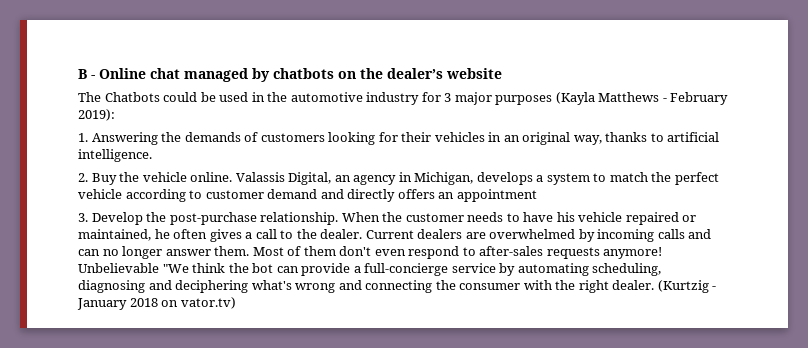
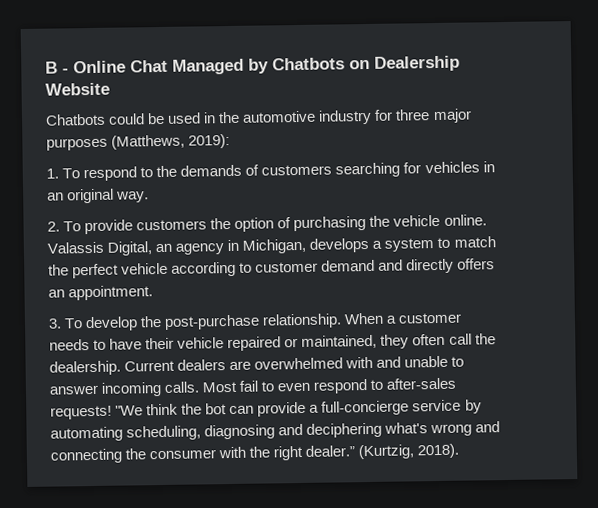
[150,68,502,82] [78,92,101,102] chat managed by chatbots on the dealer’s website // The -> [130,55,460,75] [45,82,110,96] Chat Managed by Chatbots on Dealership Website //
[444,93,452,102] 3 -> [395,109,431,121] three
[555,92,729,105] (Kayla Matthews - February -> [111,134,186,150] (Matthews,
[91,132,158,145] Answering -> [62,166,154,182] To respond to
[328,132,432,145] looking for their -> [335,162,422,178] searching for
[573,132,720,145] [78,149,152,162] [78,173,117,185] way, thanks to artificial intelligence. // 2. Buy -> [116,191,150,203] [47,216,367,235] way. // 2. To provide customers the option of purchasing
[456,189,537,202] appointment -> [68,285,154,301] appointment.
[91,212,143,225] Develop -> [64,316,139,332] To develop
[382,212,403,222] the -> [386,315,398,324] a
[556,212,575,222] his -> [145,337,175,350] their
[154,229,712,242] [78,246,372,259] he often gives a call to the dealer. Current dealers are overwhelmed by incoming calls and can no longer answer them. Most of them don't -> [380,333,496,349] [49,355,465,376] [49,380,275,397] they often call the dealership. Current dealers are overwhelmed with and unable to answer incoming calls. Most fail to
[546,247,663,259] [78,263,159,273] requests anymore! Unbelievable -> [50,405,112,420] requests!
[612,280,717,293] [77,297,236,310] dealer. (Kurtzig - January 2018 on vator.tv) -> [305,443,460,460] dealer.” (Kurtzig, 2018).

